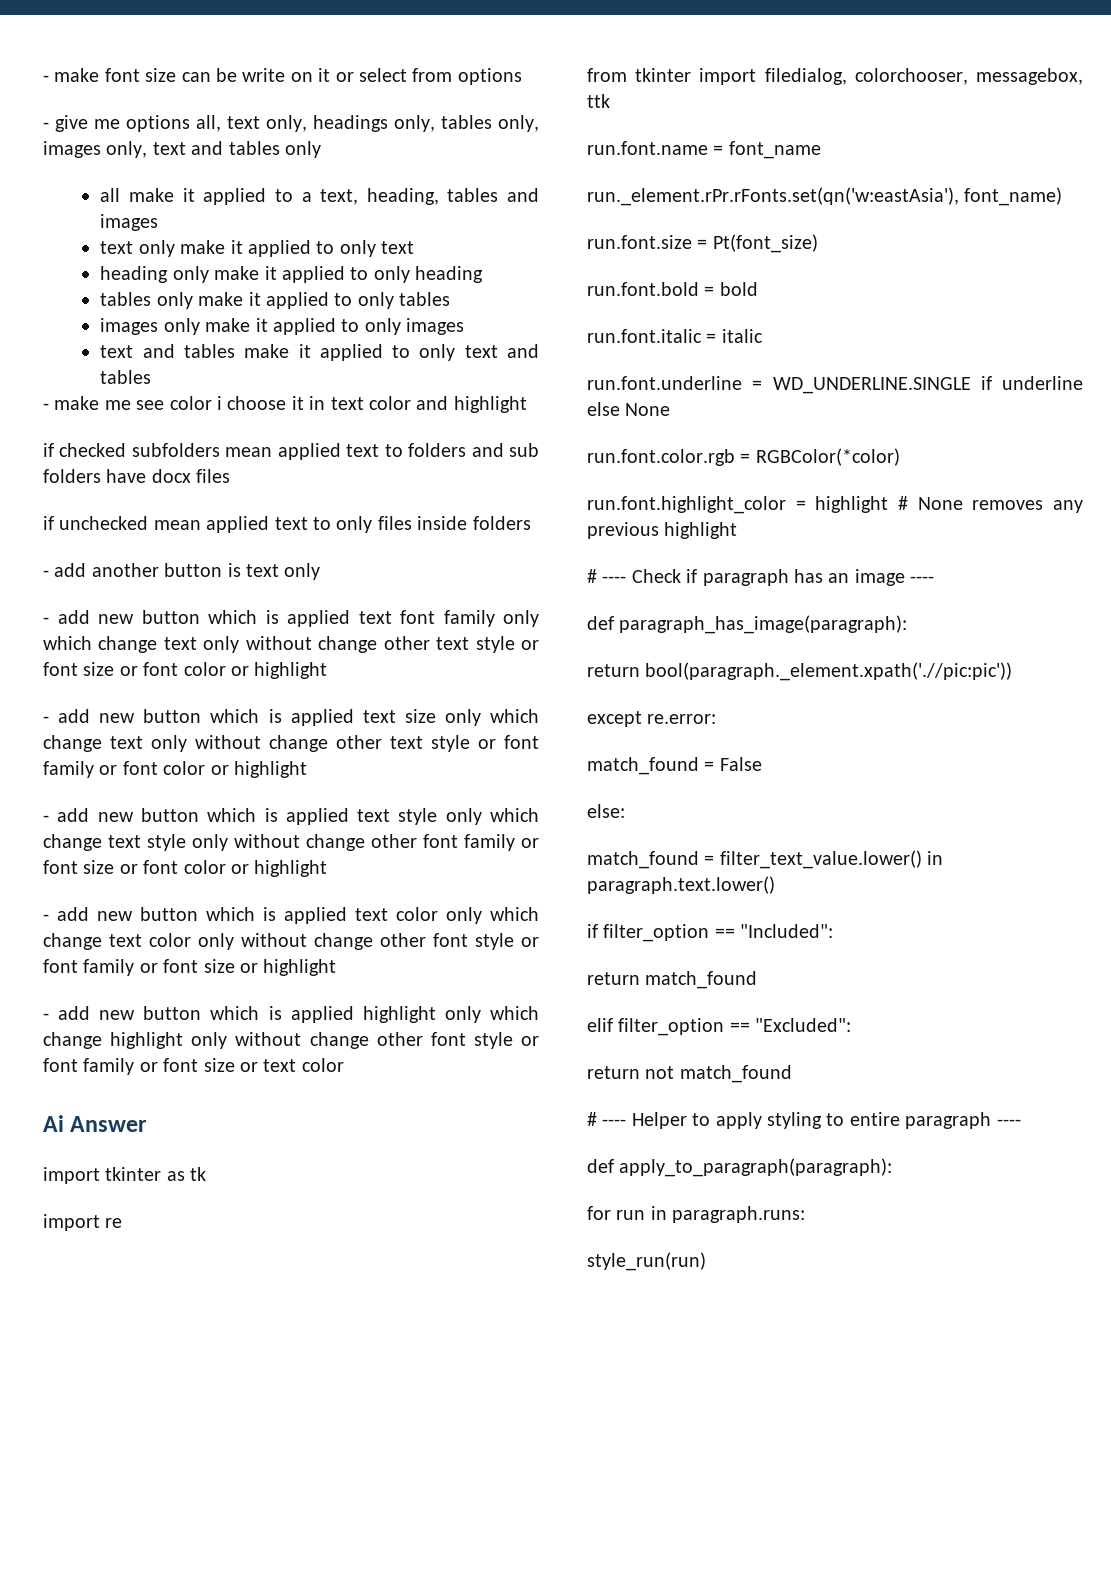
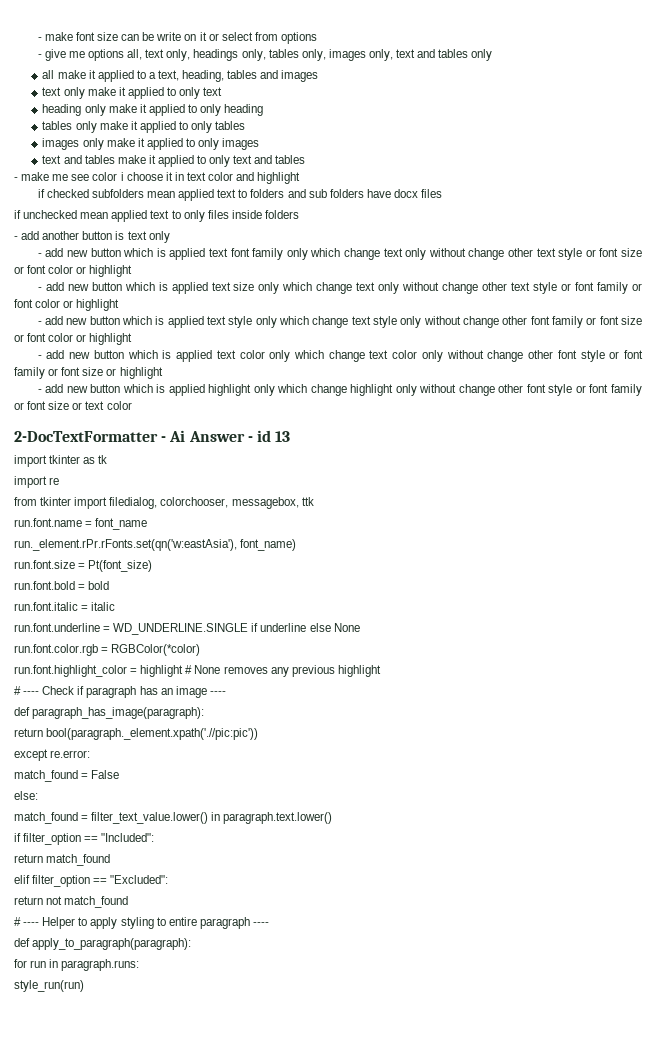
(344, 1065) none -> [14,431,167,442] 2-DocTextFormatter -
(148, 1124) none -> [247,430,291,442] - id 13

